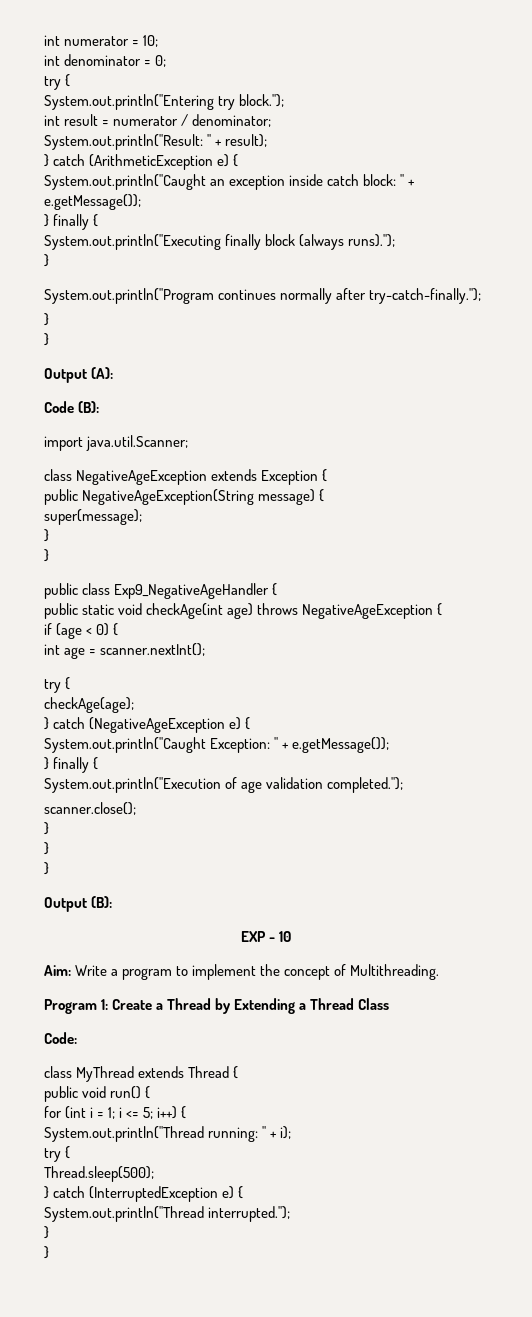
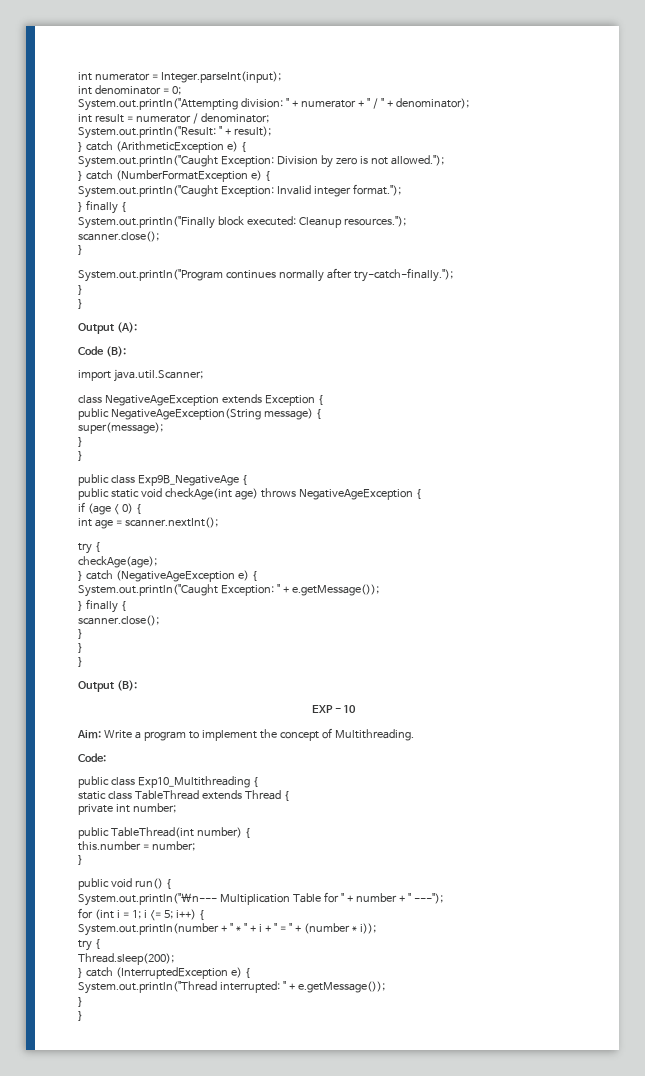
[143,35,159,47] 10; -> [160,71,281,83] Integer.parseInt(input);
[44,74,71,90] [44,94,285,110] try { // System.out.println("Entering try block."); -> [78,98,469,111] System.out.println("Attempting division: " + numerator + " / " + denominator);
[210,174,416,190] [44,194,141,210] [44,214,99,230] [44,234,396,250] an exception inside catch block: " + e.getMessage()); // } finally { // System.out.println("Executing finally block (always runs)."); -> [220,155,444,168] [78,170,270,182] [78,184,401,198] [78,200,126,214] [78,216,406,229] [78,231,159,242] Exception: Division by zero is not allowed."); // } catch (NumberFormatException e) { // System.out.println("Caught Exception: Invalid integer format."); // } finally { // System.out.println("Finally block executed: Cleanup resources."); // scanner.close();
[114,583,270,599] Exp9_NegativeAgeHandler -> [137,475,239,486] Exp9B_NegativeAge
[44,777,404,793] // System.out.println("Execution of age validation completed."); -> (126, 606) none
[44,998,390,1014] [44,1032,77,1044] [44,1066,239,1082] [44,1086,151,1102] Program 1: Create a Thread by Extending a Thread Class // Code: // class MyThread extends Thread { // public void run() { -> [78,753,106,762] [78,776,258,788] [78,790,289,801] [78,803,176,815] [78,827,250,839] [78,841,195,851] [78,855,83,865] [78,878,171,890] [78,892,443,906] Code: // public class Exp10_Multithreading { // static class TableThread extends Thread { // private int number; // public TableThread(int number) { // this.number = number; // } // public void run() { // System.out.println("\n--- Multiplication Table for " + number + " ---");
[44,1126,292,1142] [44,1146,71,1162] [44,1166,154,1182] System.out.println("Thread running: " + i); // try { // Thread.sleep(500); -> [78,923,376,936] [78,939,100,951] [78,953,174,965] System.out.println(number + " * " + i + " = " + (number * i)); // try { // Thread.sleep(200);
[208,1206,291,1222] interrupted."); -> [219,981,385,993] interrupted: " + e.getMessage());

